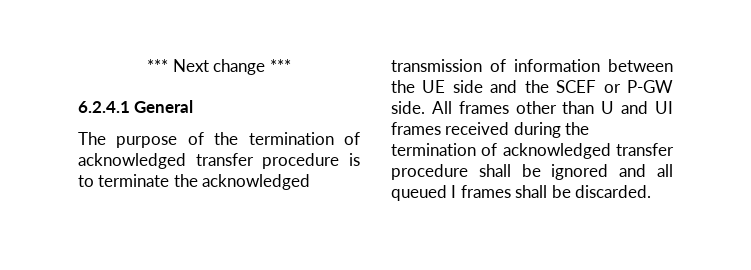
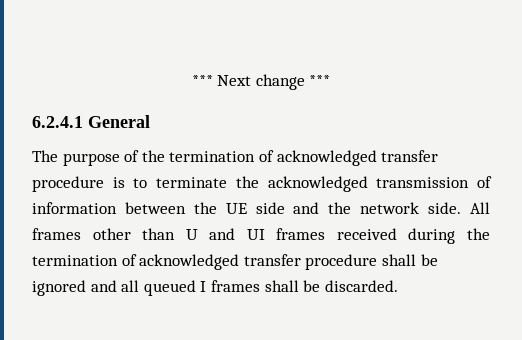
[556,80,673,93] SCEF or P-GW -> [360,202,420,214] network

